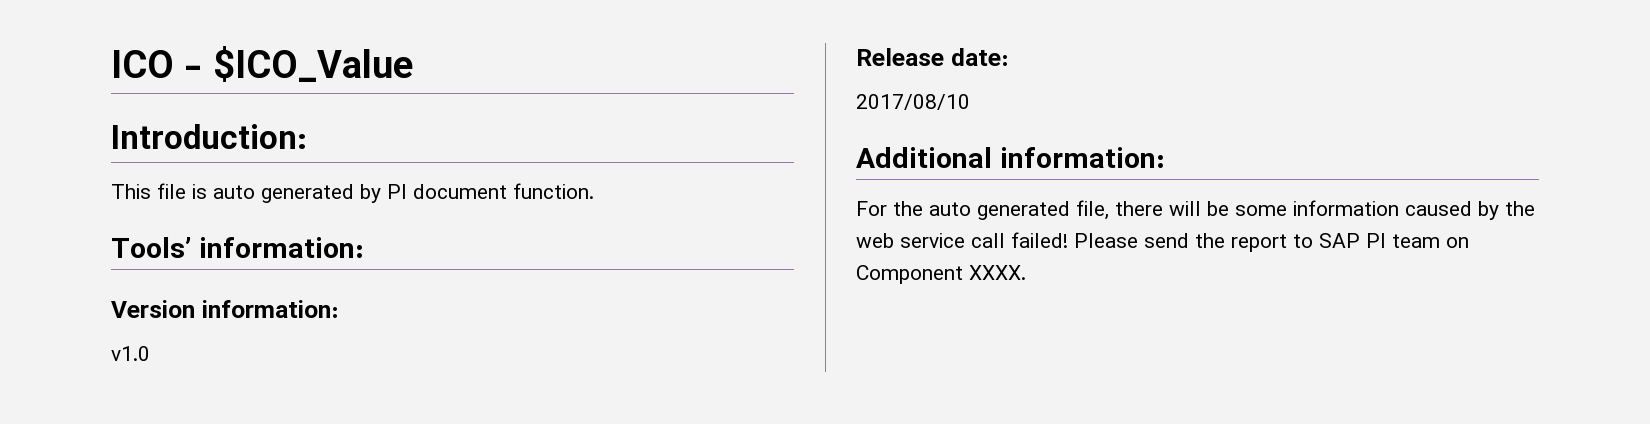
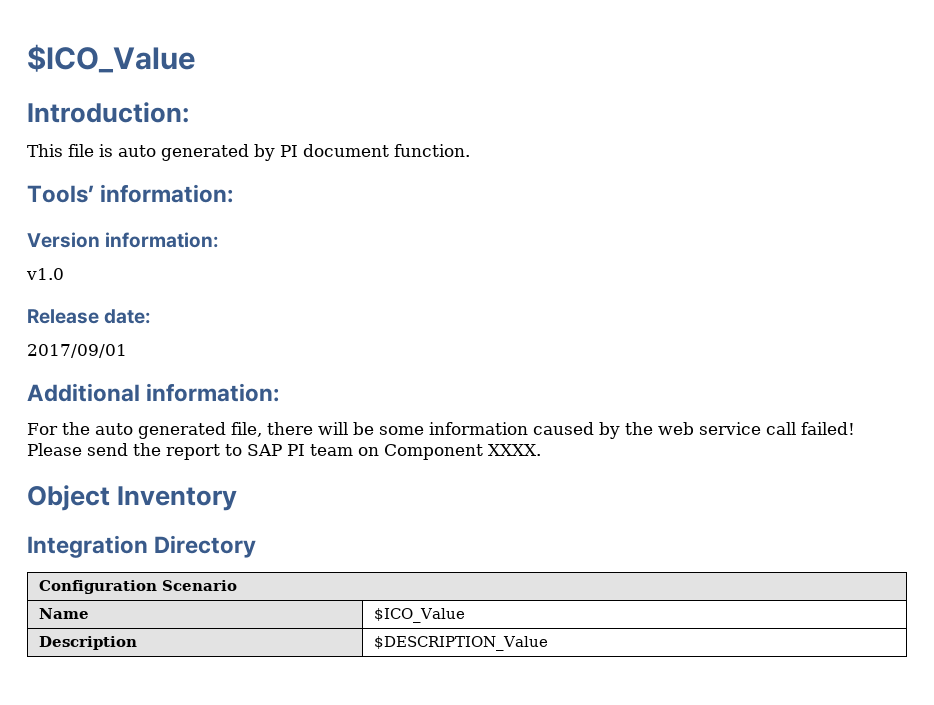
[111,50,203,78] ICO - -> (27, 58) none
[856,94,970,110] 2017/08/10 -> [27,344,127,358] 2017/09/01
(1026, 272) none -> [27,485,238,511] [27,535,257,558] [38,580,237,594] [38,608,89,619] [373,608,465,623] [38,636,137,650] [373,636,548,651] // Object Inventory // Integration Directory // Configuration Scenario // Name | $ICO_Value // Description | $DESCRIPTION_Value

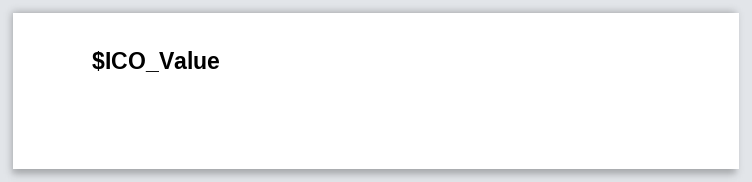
[27,44,196,73] [27,102,189,123] [27,144,470,161] [27,184,234,203] [27,232,220,248] [26,268,64,280] [27,309,152,324] [27,344,127,358] [27,383,280,402] [27,422,855,439] [27,443,541,460] [27,485,238,511] [27,535,257,558] [38,580,237,594] [38,608,89,619] [373,608,465,623] [38,636,137,650] [373,636,548,651] $ICO_Value // Introduction: // This file is auto generated by PI document function. // Tools’ information: // Version information: // v1.0 // Release date: // 2017/09/01 // Additional information: // For the auto generated file, there will be some information caused by the web service call failed! Please send the report to SAP PI team on Component XXXX. // Object Inventory // Integration Directory // Configuration Scenario // Name | $ICO_Value // Description | $DESCRIPTION_Value -> [92,51,220,72] $ICO_Value

